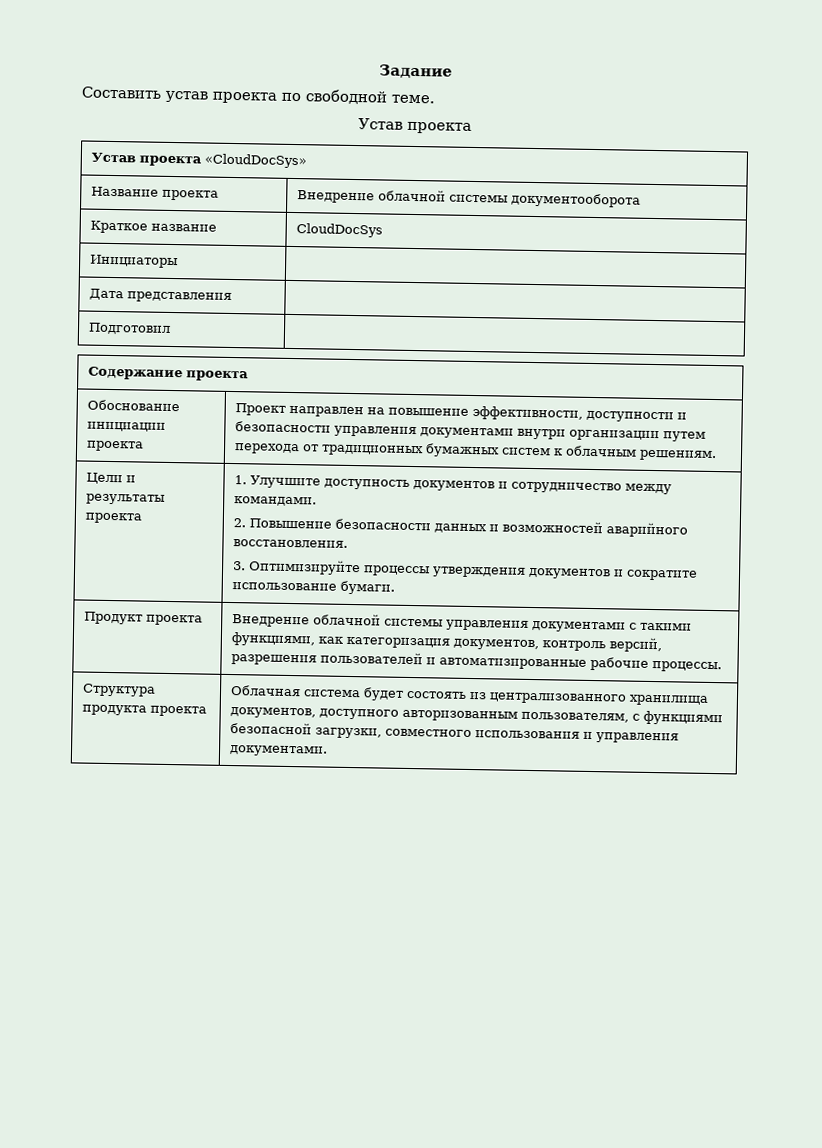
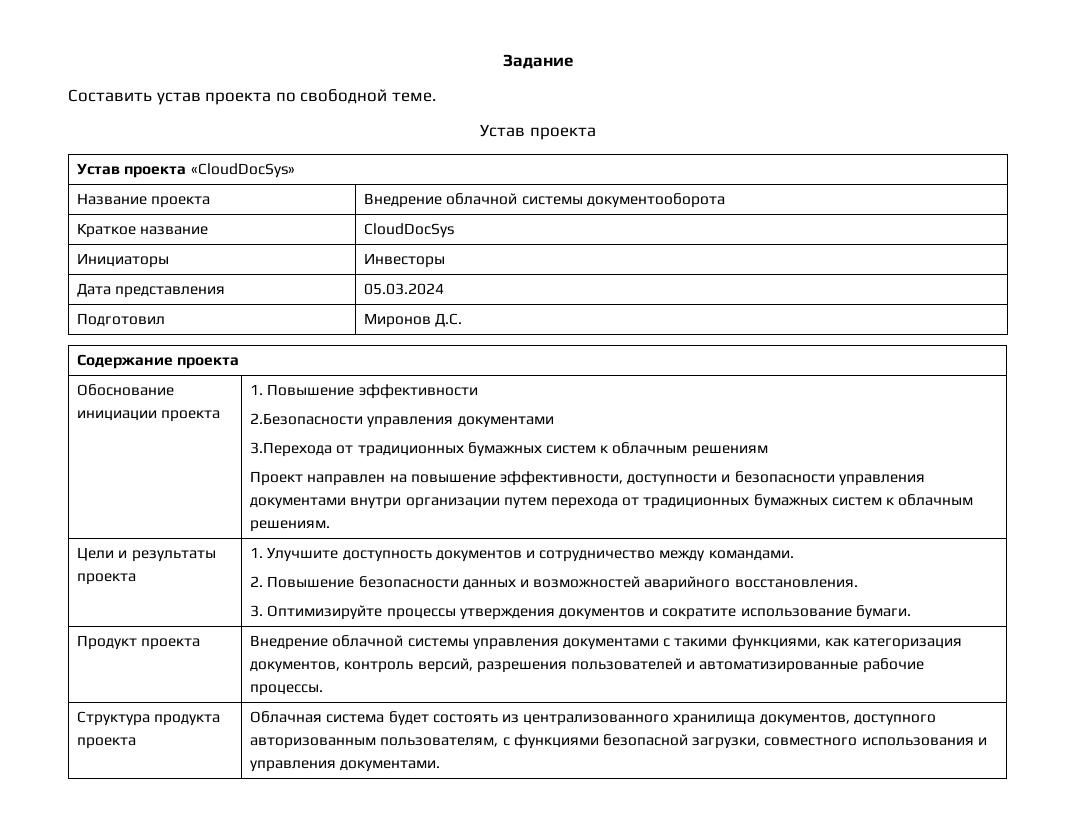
(178, 261) none -> [364,253,446,268] Инвесторы
(232, 297) none -> [364,283,445,295] 05.03.2024
(171, 328) none -> [364,313,463,328] Миронов Д.С.
(144, 446) none -> [250,384,478,399] [250,413,554,428] [250,442,768,457] 1. Повышение эффективности // 2.Безопасности управления документами // 3.Перехода от традиционных бумажных систем к облачным решениям //

